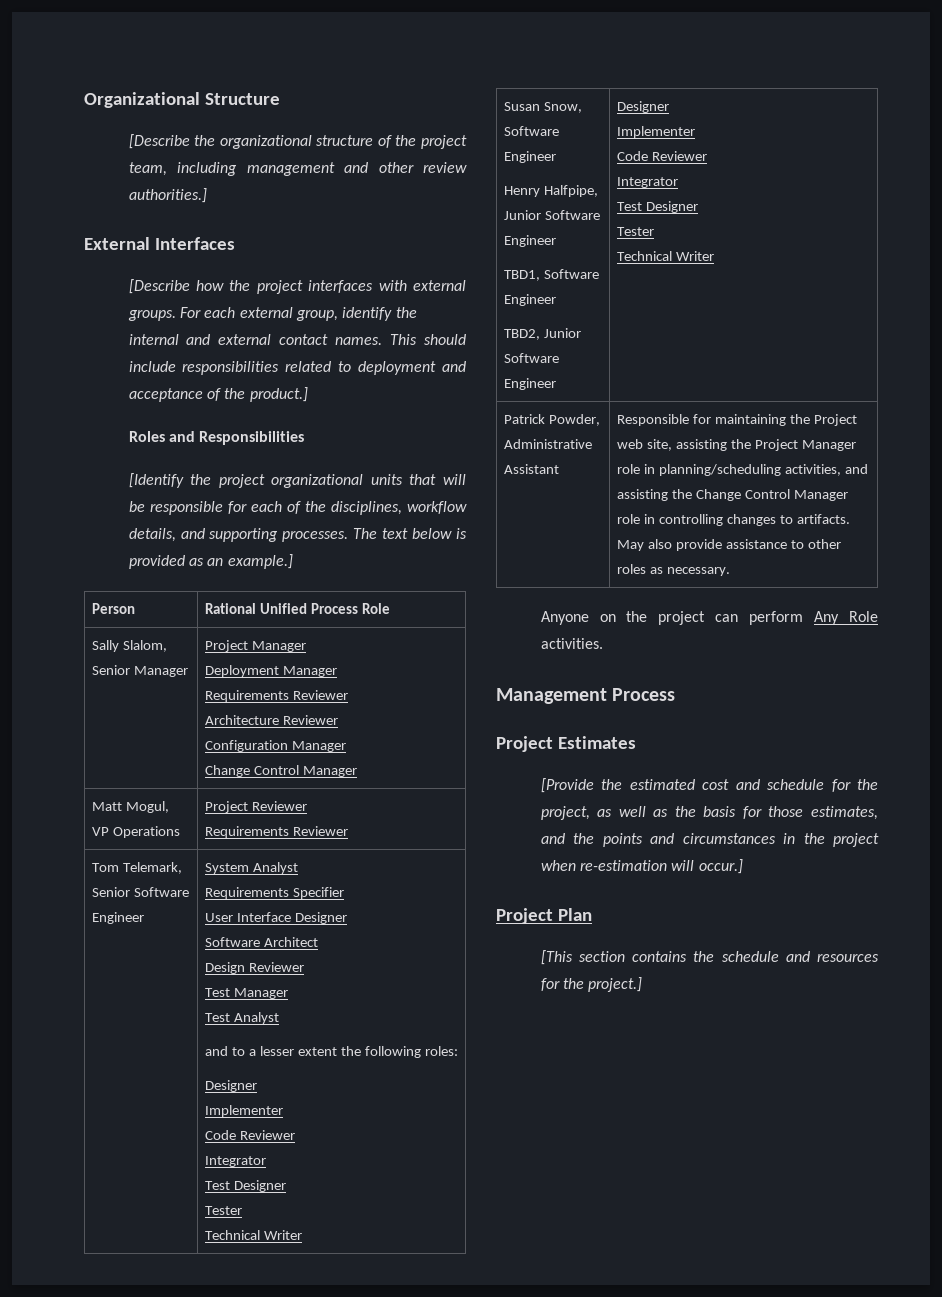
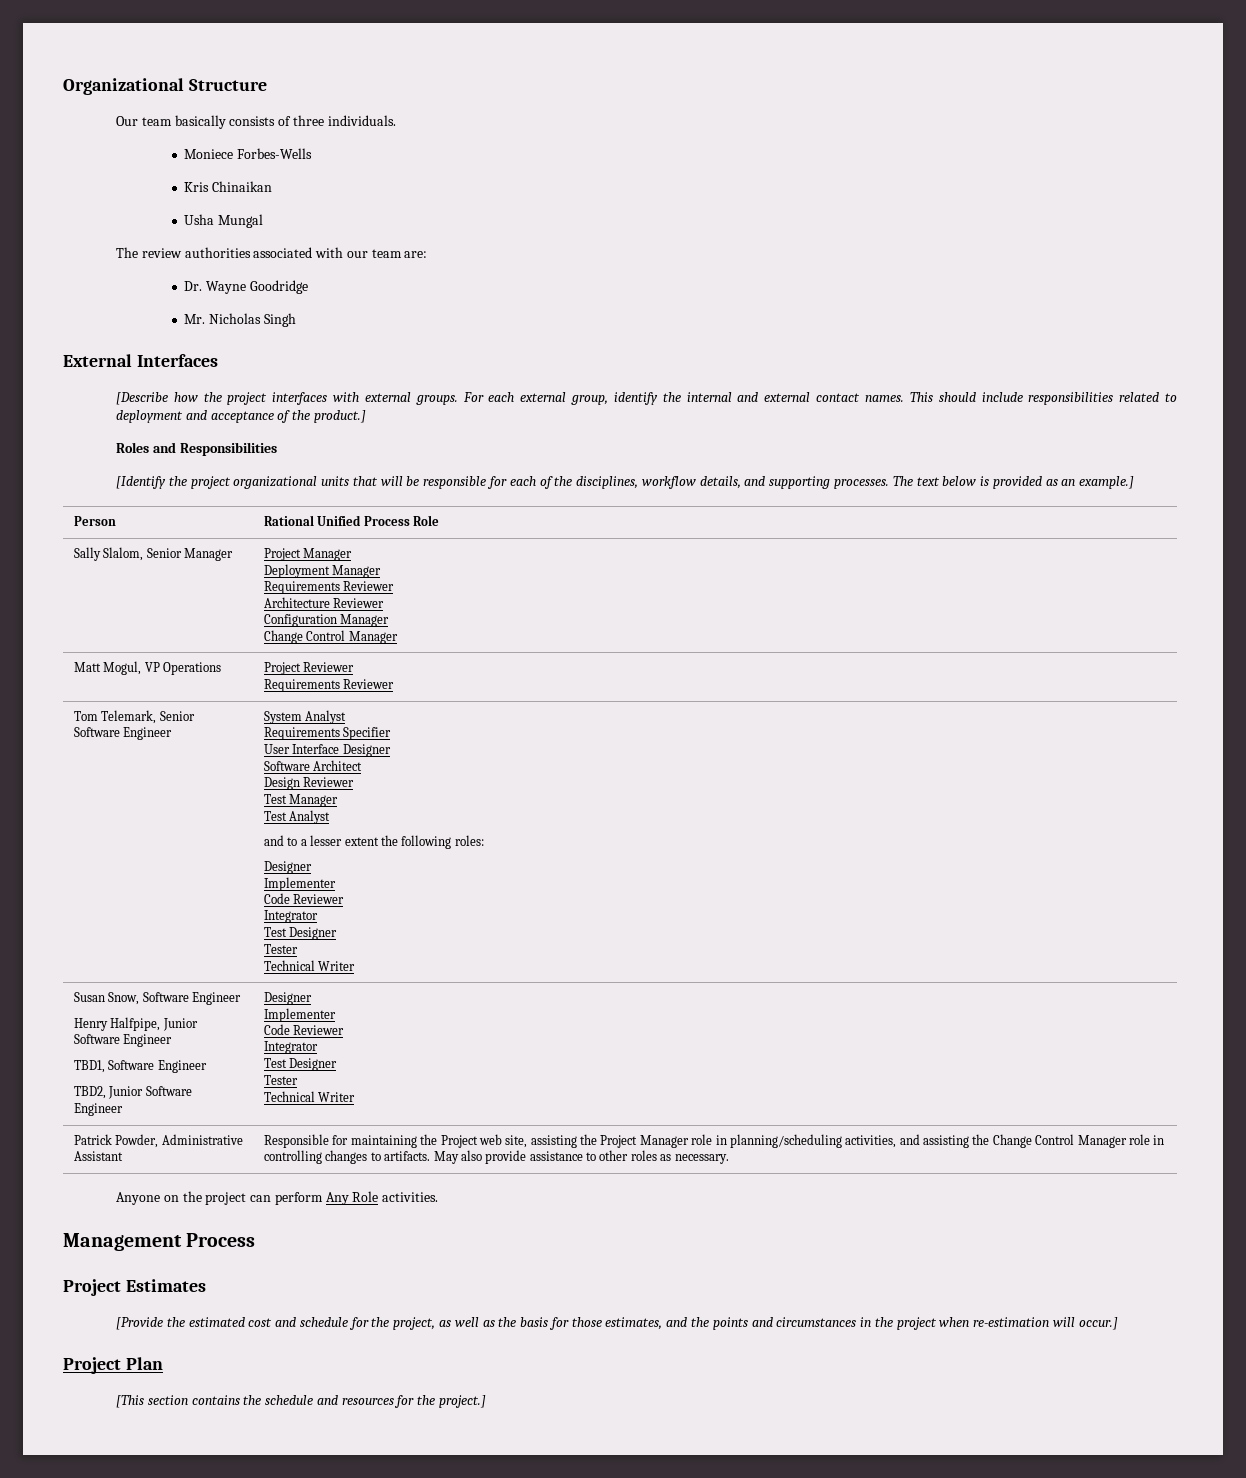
[128,134,467,149] [128,162,467,176] [128,188,207,203] [Describe the organizational structure of the project team, including management and other review authorities.] -> [115,115,396,129] [184,148,313,159] [184,181,273,192] [184,214,264,228] [115,247,428,258] [184,280,308,294] [184,313,296,327] Our team basically consists of three individuals. // Moniece Forbes-Wells // Kris Chinaikan // Usha Mungal // The review authorities associated with our team are: // Dr. Wayne Goodridge // Mr. Nicholas Singh

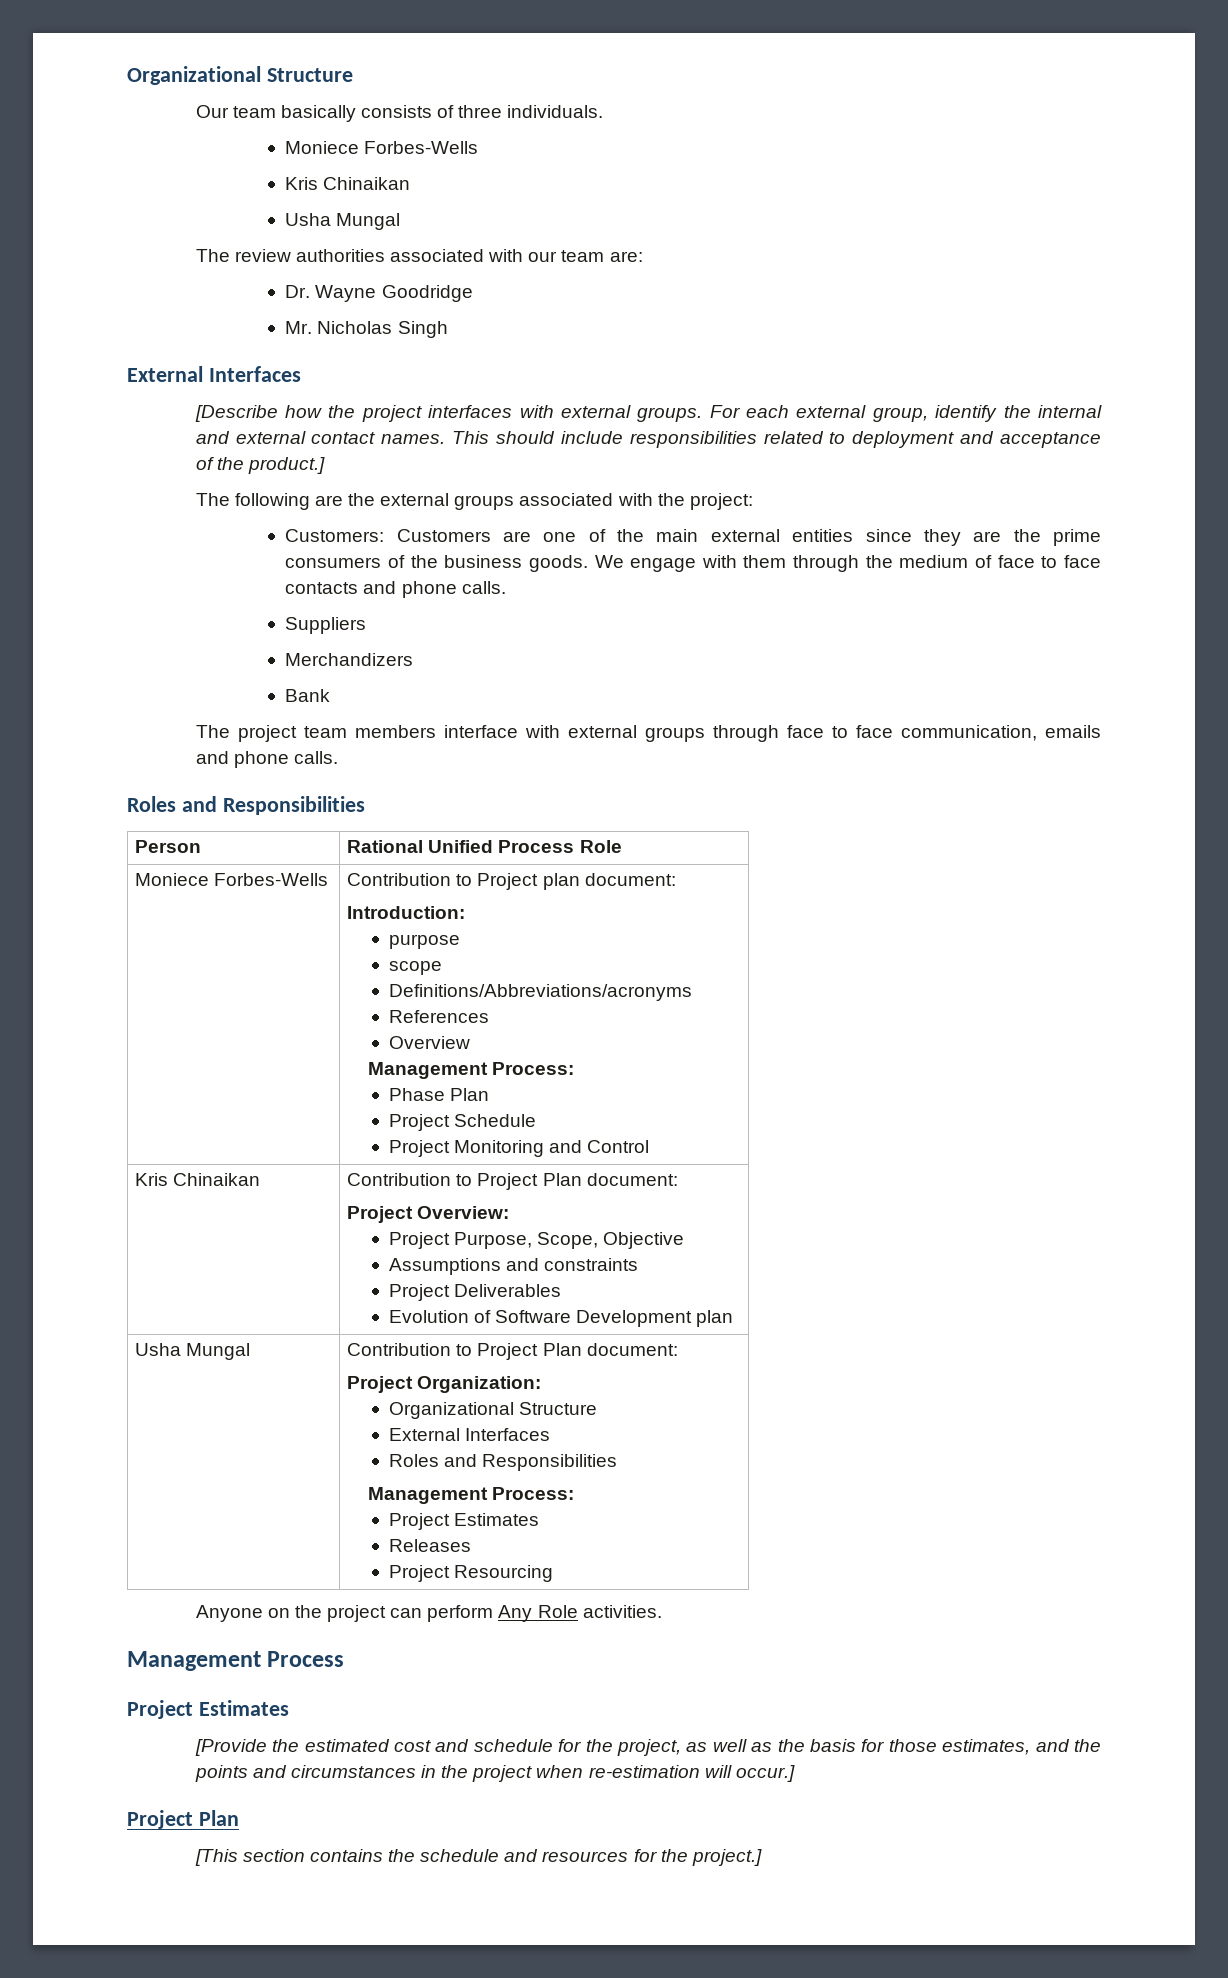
[115,442,277,456] [115,476,1135,489] Roles and Responsibilities // [Identify the project organizational units that will be responsible for each of the disciplines, workflow details, and supporting processes. The text below is provided as an example.] -> [195,493,753,510] [285,529,1101,546] [285,555,1101,572] [285,581,506,598] [285,617,367,634] [285,653,414,666] [285,689,331,702] [195,725,1101,742] [195,751,338,768] [127,796,365,815] The following are the external groups associated with the project: // Customers: Customers are one of the main external entities since they are the prime consumers of the business goods. We engage with them through the medium of face to face contacts and phone calls. // Suppliers // Merchandizers // Bank // The project team members interface with external groups through face to face communication, emails and phone calls. // Roles and Responsibilities
[73,547,234,561] [263,548,353,561] [263,564,382,578] [263,581,395,594] [263,597,385,608] [263,614,390,627] [263,630,398,644] [73,661,222,675] [263,662,355,675] [263,679,395,692] [73,710,195,724] [73,727,173,740] [263,710,347,724] [263,727,392,740] [263,744,391,757] [263,760,363,771] [263,777,355,790] [263,794,339,807] [263,810,331,824] [263,835,484,849] [263,861,312,874] [263,877,336,891] [263,893,345,904] [263,910,318,923] [263,927,338,940] [263,944,298,954] [263,960,356,971] [73,992,242,1005] [73,1017,198,1031] [73,1034,173,1047] [73,1060,207,1073] [73,1086,192,1099] [73,1103,123,1116] [263,992,312,1005] [263,1008,336,1022] [263,1024,345,1035] [263,1041,318,1054] [263,1058,338,1071] [263,1075,298,1085] [263,1091,356,1102] [73,1134,243,1148] [73,1151,123,1161] [263,1134,1165,1148] [263,1150,729,1164] Sally Slalom, Senior Manager | Project Manager // Deployment Manager // Requirements Reviewer // Architecture Reviewer // Configuration Manager // Change Control Manager // Matt Mogul, VP Operations | Project Reviewer // Requirements Reviewer // Tom Telemark, Senior Software Engineer | System Analyst // Requirements Specifier // User Interface Designer // Software Architect // Design Reviewer // Test Manager // Test Analyst // and to a lesser extent the following roles: // Designer // Implementer // Code Reviewer // Integrator // Test Designer // Tester // Technical Writer // Susan Snow, Software Engineer // Henry Halfpipe, Junior Software Engineer // TBD1, Software Engineer // TBD2, Junior Software Engineer | Designer // Implementer // Code Reviewer // Integrator // Test Designer // Tester // Technical Writer // Patrick Powder, Administrative Assistant | Responsible for maintaining the Project web site, assisting the Project Manager role in planning/scheduling activities, and assisting the Change Control Manager role in controlling changes to artifacts. May also provide assistance to other roles as necessary. -> [135,873,329,886] [347,873,676,890] [347,906,466,919] [388,934,460,949] [388,961,442,975] [388,984,692,1001] [388,1010,489,1023] [388,1036,470,1049] [367,1062,574,1079] [388,1088,489,1101] [388,1114,536,1131] [388,1140,650,1157] [135,1173,261,1186] [347,1173,678,1190] [347,1206,510,1223] [388,1232,685,1249] [388,1258,638,1275] [388,1284,561,1301] [388,1310,734,1327] [135,1343,251,1360] [347,1343,678,1360] [347,1376,542,1393] [388,1402,597,1419] [388,1428,550,1441] [388,1454,617,1471] [367,1487,574,1504] [388,1513,539,1530] [388,1539,471,1552] [388,1565,553,1582] Moniece Forbes-Wells | Contribution to Project plan document: // Introduction: // purpose // scope // Definitions/Abbreviations/acronyms // References // Overview // Management Process: // Phase Plan // Project Schedule // Project Monitoring and Control // Kris Chinaikan | Contribution to Project Plan document: // Project Overview: // Project Purpose, Scope, Objective // Assumptions and constraints // Project Deliverables // Evolution of Software Development plan // Usha Mungal | Contribution to Project Plan document: // Project Organization: // Organizational Structure // External Interfaces // Roles and Responsibilities // Management Process: // Project Estimates // Releases // Project Resourcing

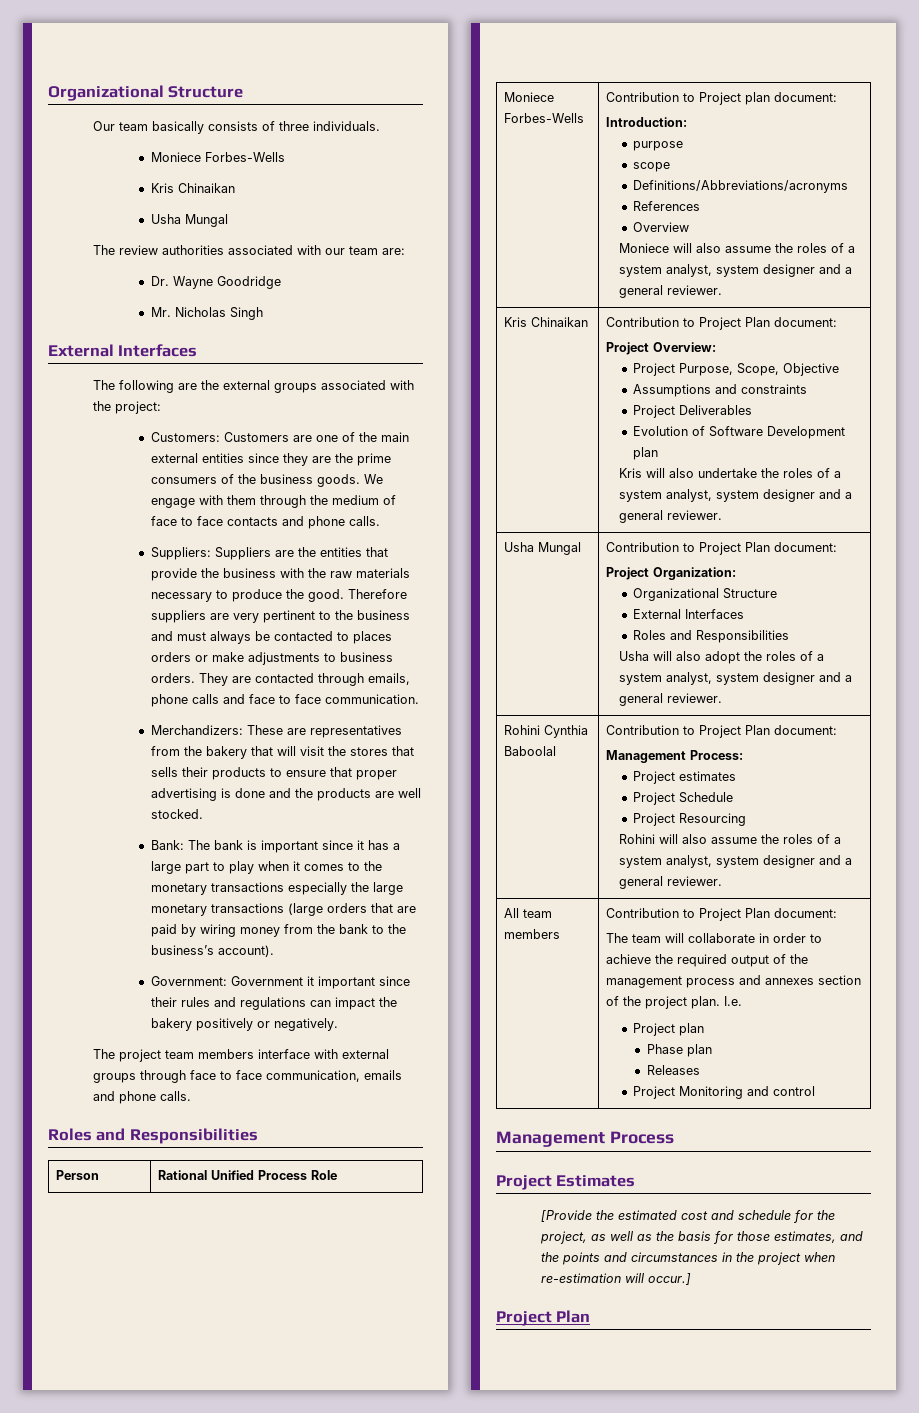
[194,405,1102,422] [195,431,1102,448] [195,457,325,474] // [Describe how the project interfaces with external groups. For each external group, identify the internal and external contact names. This should include responsibilities related to deployment and acceptance of the product.] -> (198, 350) none
(506, 587) none -> [150,547,211,560] Suppliers:
[285,653,414,666] [285,689,331,702] // Merchandizers // Bank -> [274,547,388,557] [150,568,410,581] [150,589,407,602] [150,610,410,623] [150,631,392,644] [150,652,393,665] [150,673,410,686] [150,694,419,707] [150,725,402,738] [150,746,414,759] [150,767,397,780] [150,788,421,801] [150,809,203,819] [150,840,400,853] [150,861,382,874] [150,882,403,895] [150,903,416,916] [150,924,406,937] [150,945,274,957] [150,976,410,989] [150,997,397,1010] [150,1018,338,1031] are the entities that provide the business with the raw materials necessary to produce the good. Therefore suppliers are very pertinent to the business and must always be contacted to places orders or make adjustments to business orders. They are contacted through emails, phone calls and face to face communication. // Merchandizers: These are representatives from the bakery that will visit the stores that sells their products to ensure that proper advertising is done and the products are well stocked. // Bank: The bank is important since it has a large part to play when it comes to the monetary transactions especially the large monetary transactions (large orders that are paid by wiring money from the bank to the business’s account). // Government: Government it important since their rules and regulations can impact the bakery positively or negatively.
[367,1062,574,1079] [388,1088,489,1101] [388,1114,536,1131] [388,1140,650,1157] Management Process: // Phase Plan // Project Schedule // Project Monitoring and Control -> [619,243,856,253] [619,264,853,277] [619,285,723,298] Moniece will also assume the roles of a system analyst, system designer and a general reviewer.
(734, 1318) none -> [619,468,842,478] [619,489,853,502] [619,510,723,523] // Kris will also undertake the roles of a system analyst, system designer and a general reviewer.
[367,1487,574,1504] [388,1513,539,1530] [388,1539,471,1552] [388,1565,553,1582] [195,1605,662,1622] Management Process: // Project Estimates // Releases // Project Resourcing // Anyone on the project can perform Any Role activities. -> [619,651,825,664] [619,672,853,685] [619,693,723,706] [504,725,589,738] [504,746,557,756] [606,725,838,738] [606,750,744,763] [633,771,737,784] [633,792,734,805] [633,813,747,826] [619,834,842,844] [619,855,853,868] [619,876,723,889] [504,908,553,918] [504,929,561,939] [606,908,838,921] [606,933,823,943] [606,954,809,967] [606,975,862,988] [606,996,743,1009] [633,1023,705,1036] [646,1044,712,1057] [646,1065,700,1075] [633,1086,816,1099] Usha will also adopt the roles of a system analyst, system designer and a general reviewer. // Rohini Cynthia Baboolal | Contribution to Project Plan document: // Management Process: // Project estimates // Project Schedule // Project Resourcing // Rohini will also assume the roles of a system analyst, system designer and a general reviewer. // All team members | Contribution to Project Plan document: // The team will collaborate in order to achieve the required output of the management process and annexes section of the project plan. I.e. // Project plan // Phase plan // Releases // Project Monitoring and control
[194,1849,762,1866] // [This section contains the schedule and resources for the project.] -> (591, 1316) none

